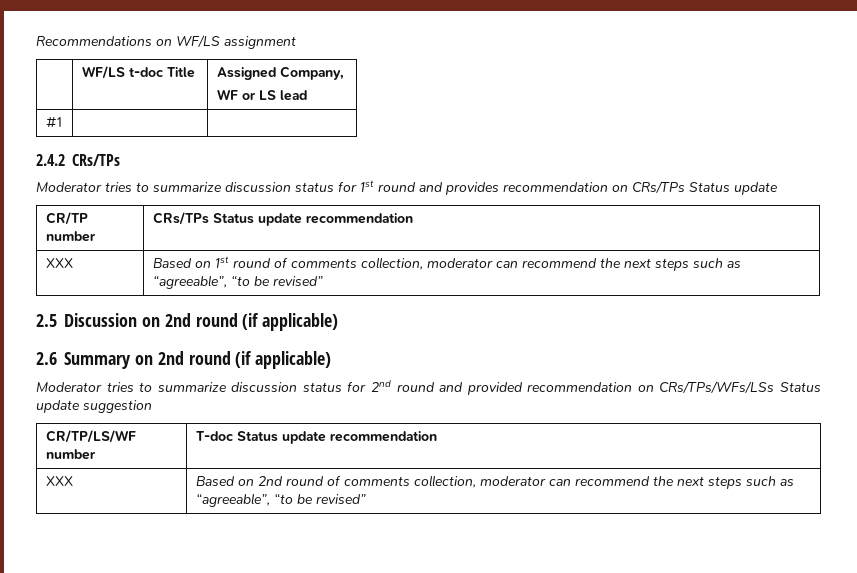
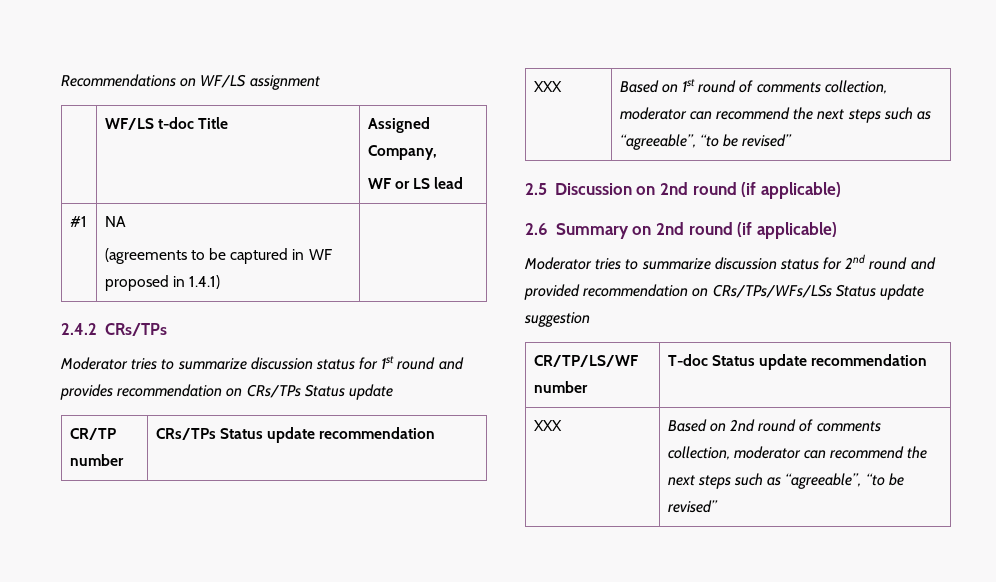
(62, 122) none -> [104,216,126,227] [104,248,332,264] [104,275,221,291] NA // (agreements to be captured in WF proposed in 1.4.1)

